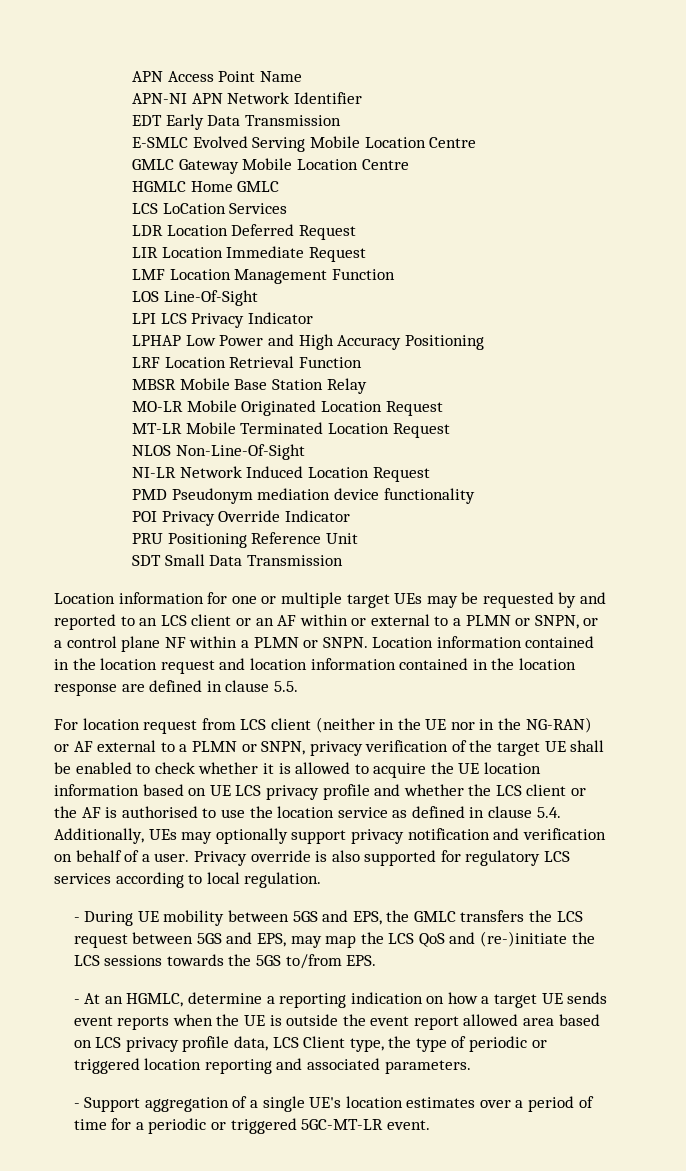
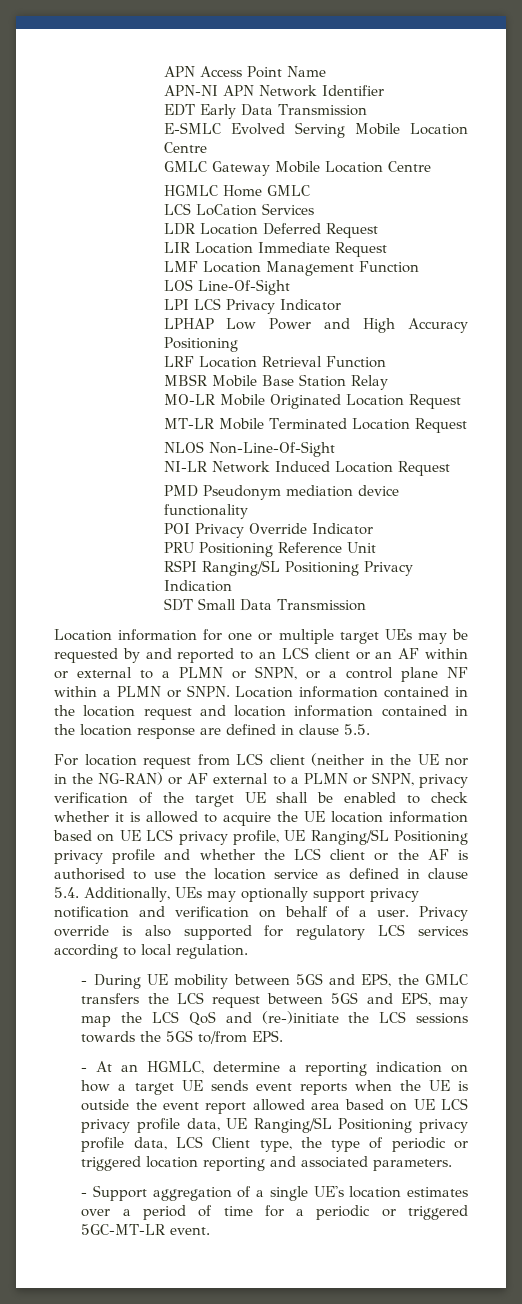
(358, 538) none -> [163,560,413,576] [163,580,232,592] // RSPI Ranging/SL Positioning Privacy Indication
(319, 792) none -> [232,829,468,845] [54,850,103,864] profile, UE Ranging/SL Positioning privacy
(92, 1044) none -> [413,1099,435,1110] UE
(268, 1043) none -> [226,1117,468,1133] [81,1137,167,1152] UE Ranging/SL Positioning privacy profile data,

